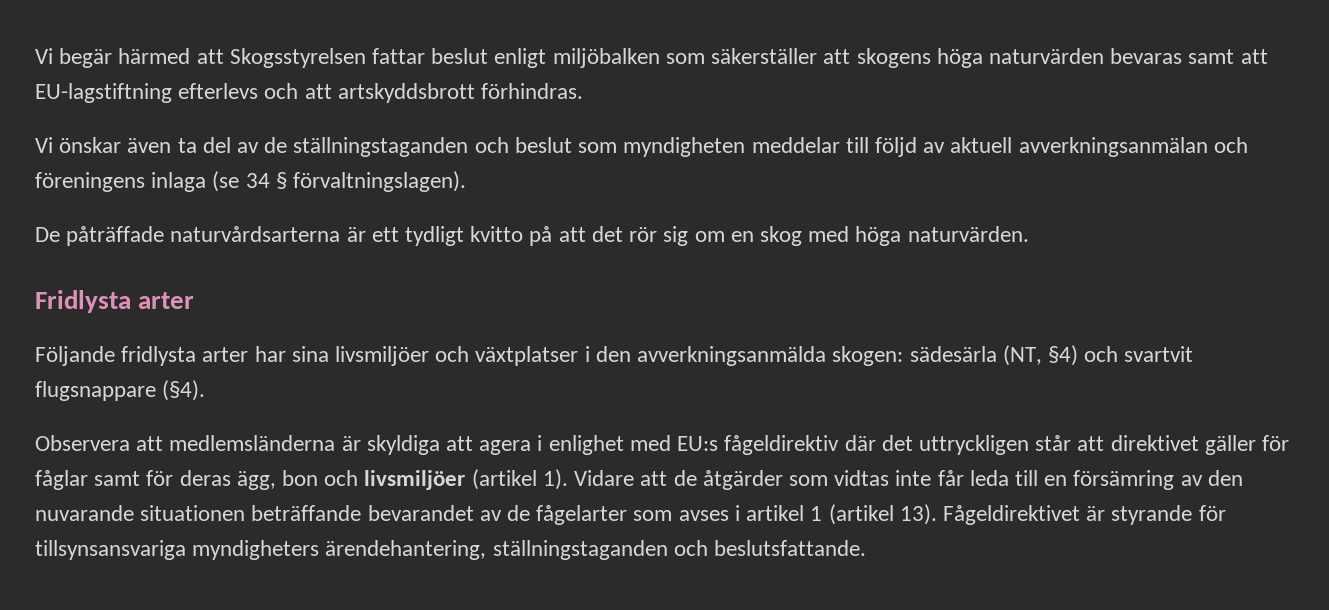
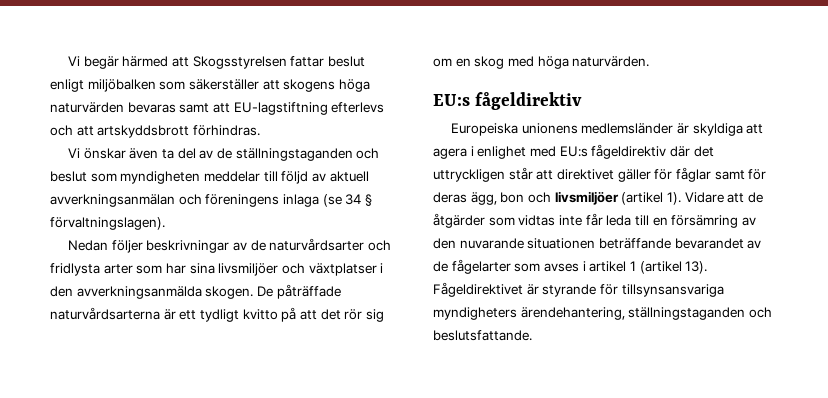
(467, 181) none -> [68,238,392,253] [50,263,384,276] [50,286,254,299] Nedan följer beskrivningar av de naturvårdsarter och fridlysta arter som har sina livsmiljöer och växtplatser i den avverkningsanmälda skogen.
[35,290,195,313] [35,345,1194,366] [35,380,206,401] [35,435,336,451] Fridlysta arter // Följande fridlysta arter har sina livsmiljöer och växtplatser i den avverkningsanmälda skogen: sädesärla (NT, §4) och svartvit flugsnappare (§4). // Observera att medlemsländerna -> [433,92,583,110] [451,123,674,136] EU:s fågeldirektiv // Europeiska unionens medlemsländer

